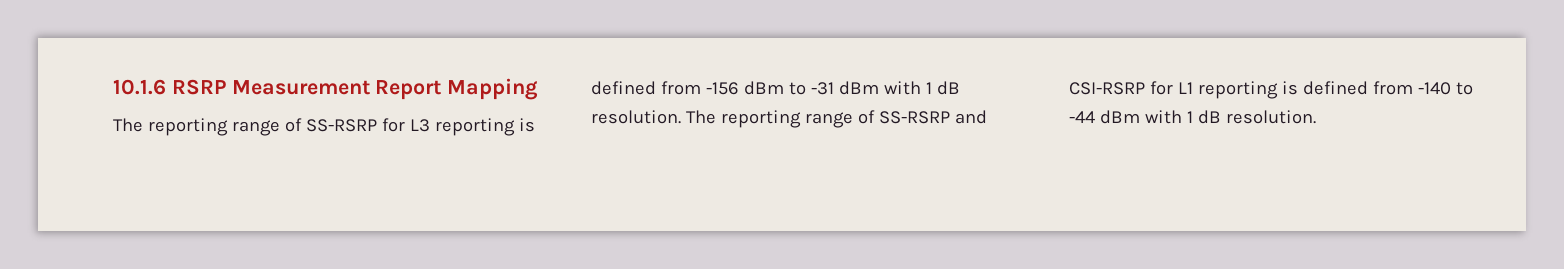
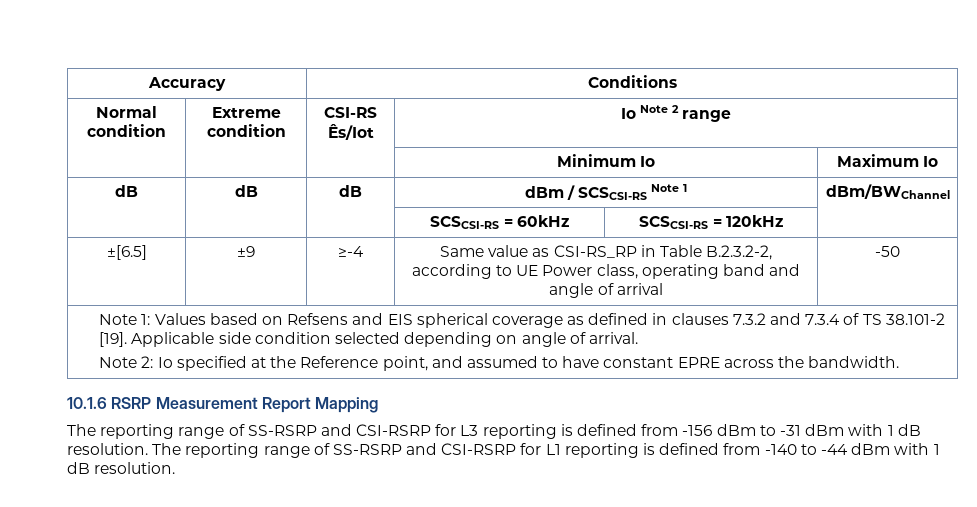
(113, 87) none -> [148,77,226,91] [587,75,677,88] [96,106,157,118] [87,124,166,137] [211,107,281,118] [206,124,286,137] [324,107,377,118] [327,124,374,140] [620,105,732,122] [556,154,656,167] [836,154,939,167] [115,185,138,197] [234,185,258,197] [339,185,362,197] [524,184,688,200] [825,184,950,199] [430,215,569,229] [639,215,783,229] [106,245,147,260] [237,246,255,257] [338,246,364,257] [439,245,773,260] [411,264,801,279] [549,283,663,298] [875,246,900,257] [99,313,945,328] [99,332,638,347] [99,356,900,371] Accuracy | Conditions // Normal condition | Extreme condition | CSI-RS Ês/Iot | Io Note 2 range // | | | Minimum Io | Maximum Io // dB | dB | dB | dBm / SCSCSI-RS Note 1 | dBm/BWChannel // | | | SCSCSI-RS = 60kHz | SCSCSI-RS = 120kHz | // ±[6.5] | ±9 | ≥-4 | Same value as CSI-RS_RP in Table B.2.3.2-2, according to UE Power class, operating band and angle of arrival | -50 // Note 1: Values based on Refsens and EIS spherical coverage as defined in clauses 7.3.2 and 7.3.4 of TS 38.101-2 [19]. Applicable side condition selected depending on angle of arrival. // Note 2: Io specified at the Reference point, and assumed to have constant EPRE across the bandwidth. //
(377, 125) none -> [320,424,432,436] and CSI-RSRP

